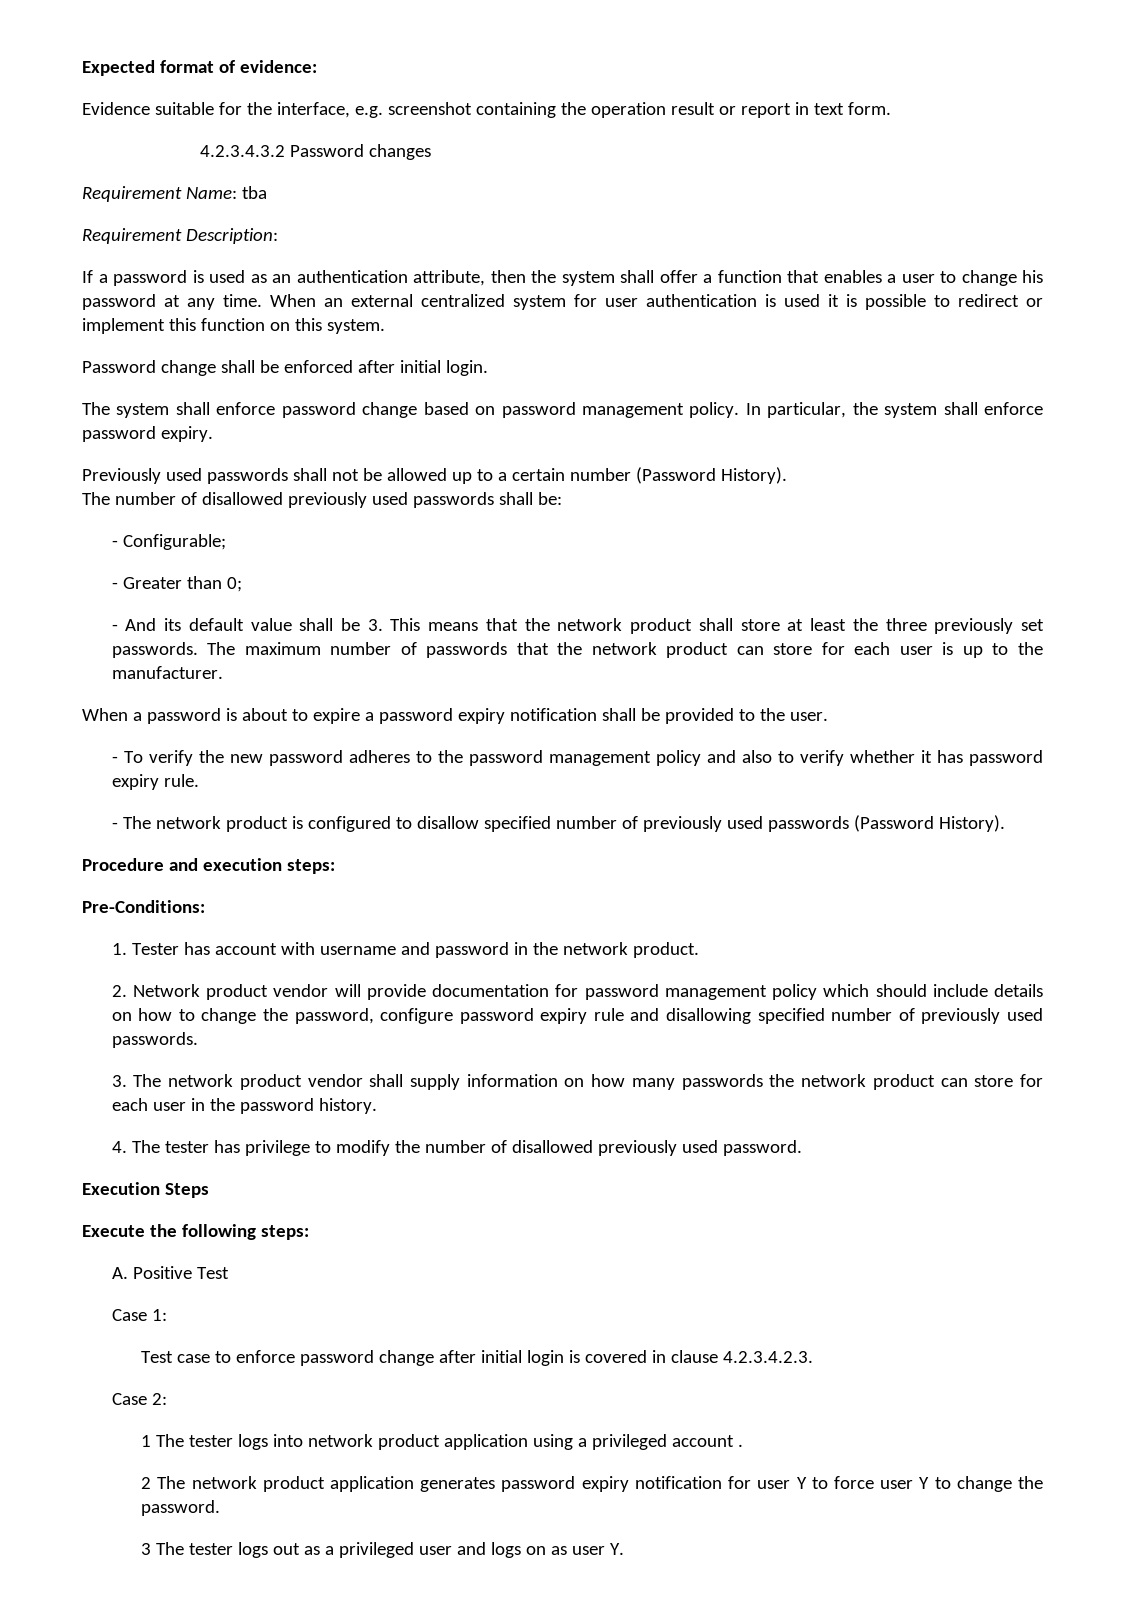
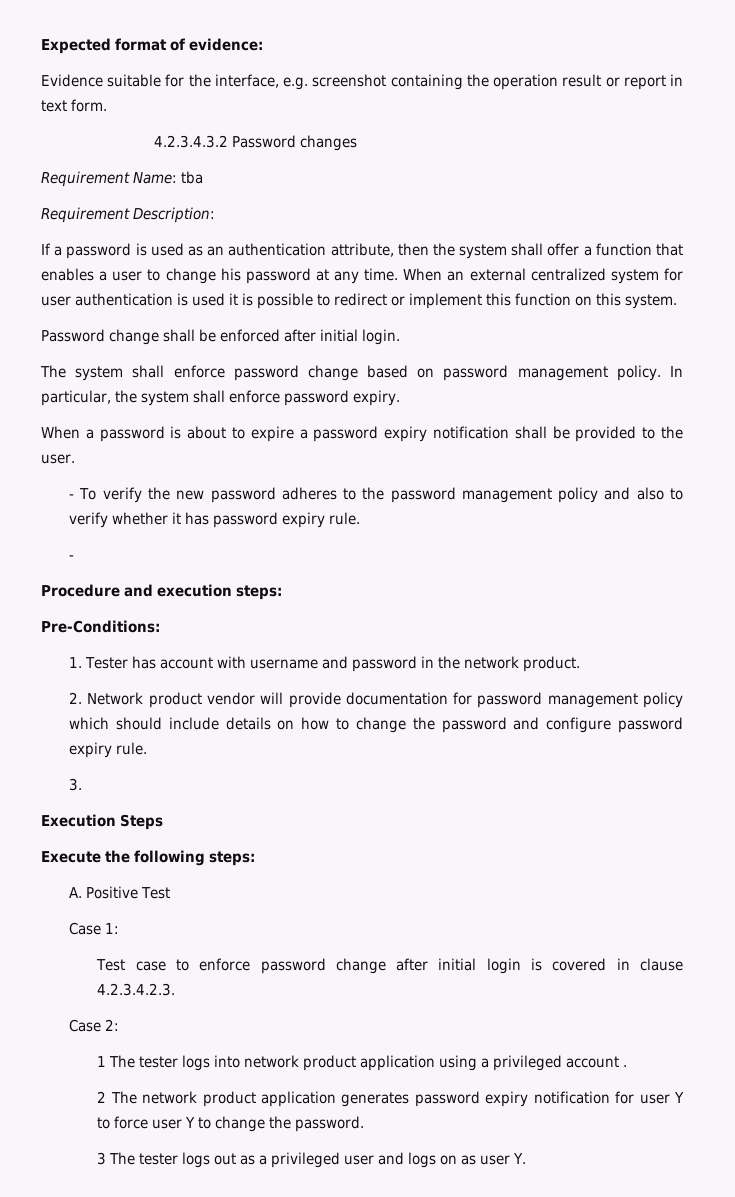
[82,467,787,484] [82,492,562,508] [111,534,226,550] [111,576,242,592] [111,618,1044,634] [111,642,1044,658] [111,666,223,679] // Previously used passwords shall not be allowed up to a certain number (Password History). // The number of disallowed previously used passwords shall be: // - Configurable; // - Greater than 0; // - And its default value shall be 3. This means that the network product shall store at least the three previously set passwords. The maximum number of passwords that the network product can store for each user is up to the manufacturer. -> (400, 398) none
[122,815,1005,832] The network product is configured to disallow specified number of previously used passwords (Password History). -> (75, 557) none
[294,1008,374,1024] password, -> [441,717,540,733] password and
[593,1008,1044,1024] [111,1032,198,1048] [111,1074,1043,1090] [111,1098,377,1114] [111,1140,802,1156] rule and disallowing specified number of previously used passwords. // 3. The network product vendor shall supply information on how many passwords the network product can store for each user in the password history. // 4. The tester has privilege to modify the number of disallowed previously used password. -> [116,742,148,755] [69,778,83,791] rule. // 3.

